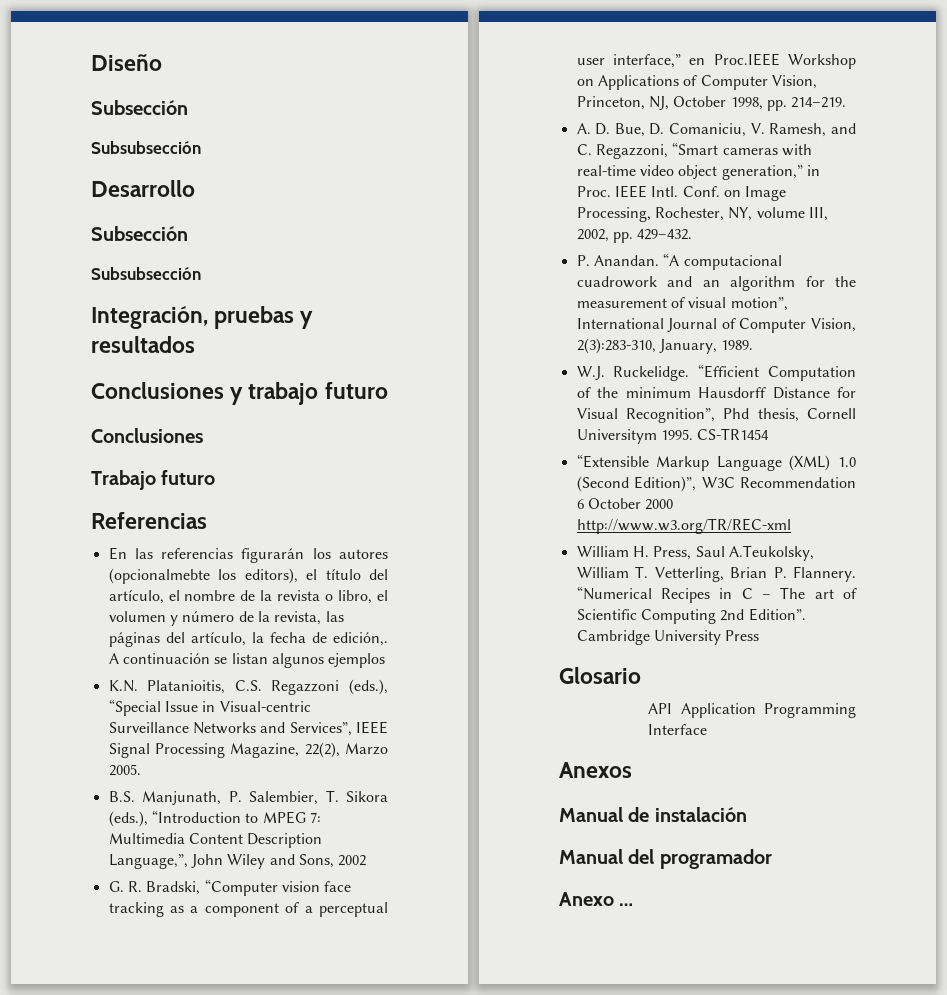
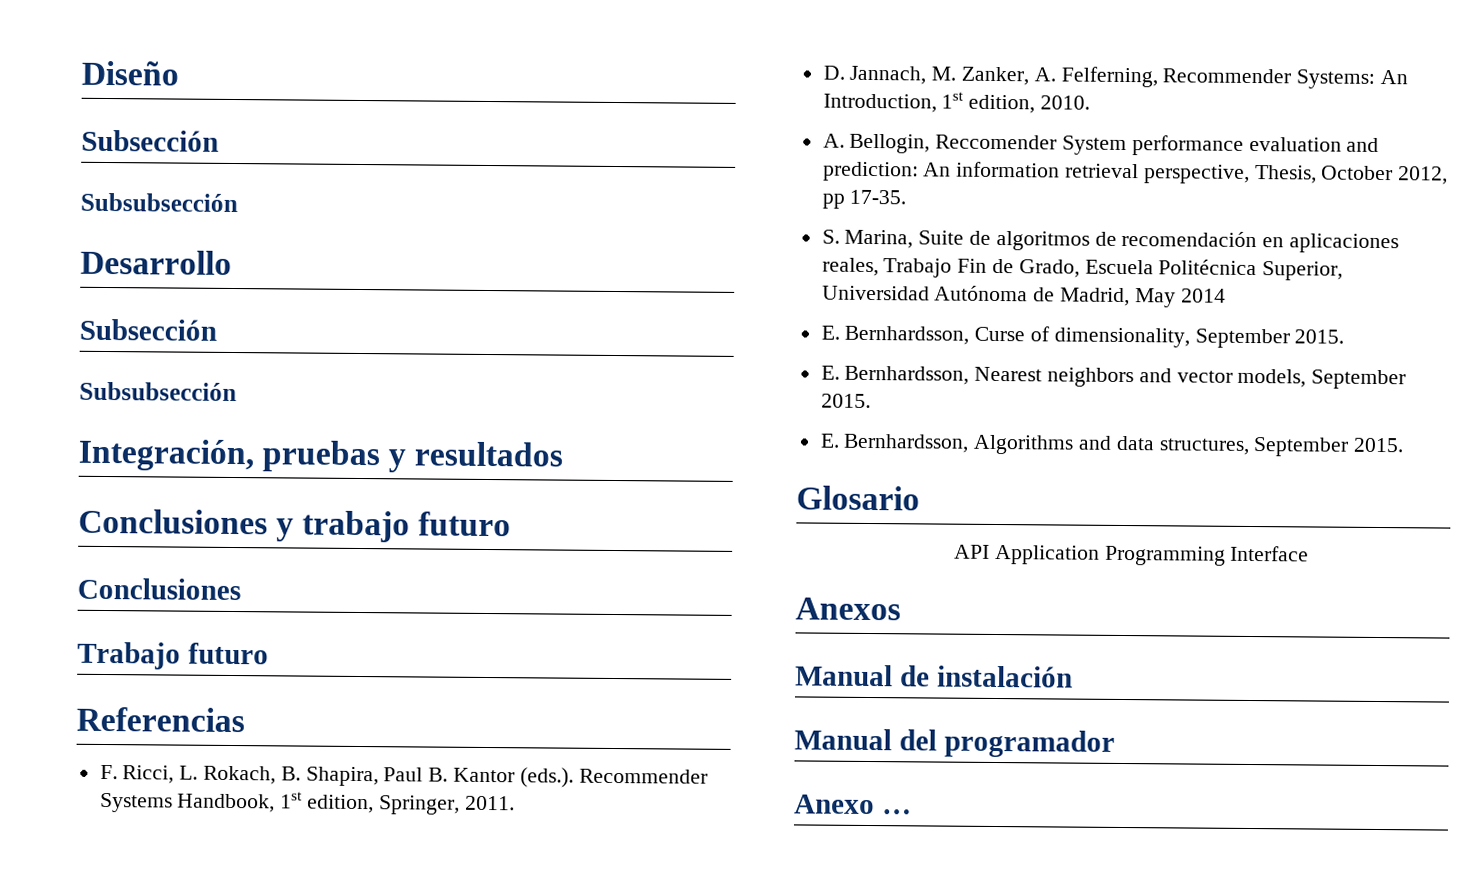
[108,547,388,563] [108,568,388,584] [108,590,389,604] [108,611,344,626] [108,632,388,647] [108,653,386,668] [108,679,388,695] [108,699,311,716] [108,721,388,736] [108,742,388,758] [108,764,141,776] [108,790,388,805] [108,810,321,827] [108,833,323,848] [108,854,367,869] [108,879,352,896] [108,902,388,917] [576,53,856,69] [576,75,817,90] [576,96,847,111] [576,123,856,137] [576,142,812,159] [576,165,820,180] [576,185,787,201] [576,207,828,222] [576,229,693,243] [576,253,782,270] [576,276,856,291] [576,297,788,311] [576,318,856,333] [576,338,754,354] [576,364,856,381] [576,387,856,399] [576,408,856,423] [576,428,770,444] [576,454,856,471] [576,476,856,492] [576,498,674,510] [576,518,791,534] [576,545,814,561] [576,566,856,582] [576,586,857,603] [576,608,806,624] [576,630,760,645] En las referencias figurarán los autores (opcionalmebte los editors), el título del artículo, el nombre de la revista o libro, el volumen y número de la revista, las páginas del artículo, la fecha de edición,. A continuación se listan algunos ejemplos // K.N. Platanioitis, C.S. Regazzoni (eds.), “Special Issue in Visual-centric Surveillance Networks and Services”, IEEE Signal Processing Magazine, 22(2), Marzo 2005. // B.S. Manjunath, P. Salembier, T. Sikora (eds.), “Introduction to MPEG 7: Multimedia Content Description Language,”, John Wiley and Sons, 2002 // G. R. Bradski, “Computer vision face tracking as a component of a perceptual user interface,” en Proc.IEEE Workshop on Applications of Computer Vision, Princeton, NJ, October 1998, pp. 214–219. // A. D. Bue, D. Comaniciu, V. Ramesh, and C. Regazzoni, “Smart cameras with real-time video object generation,” in Proc. IEEE Intl. Conf. on Image Processing, Rochester, NY, volume III, 2002, pp. 429–432. // P. Anandan. “A computacional cuadrowork and an algorithm for the measurement of visual motion”, International Journal of Computer Vision, 2(3):283-310, January, 1989. // W.J. Ruckelidge. “Efficient Computation of the minimum Hausdorff Distance for Visual Recognition”, Phd thesis, Cornell Universitym 1995. CS-TR1454 // “Extensible Markup Language (XML) 1.0 (Second Edition)”, W3C Recommendation 6 October 2000 http://www.w3.org/TR/REC-xml // William H. Press, Saul A.Teukolsky, William T. Vetterling, Brian P. Flannery. “Numerical Recipes in C – The art of Scientific Computing 2nd Edition”. Cambridge University Press -> [99,764,708,788] [99,791,515,815] [822,65,1409,89] [822,91,1091,114] [822,133,1380,156] [822,161,1449,185] [821,189,907,209] [821,229,1400,254] [821,257,1344,281] [821,285,1226,308] [820,325,1345,349] [820,365,1407,390] [820,393,871,409] [819,433,1405,457] F. Ricci, L. Rokach, B. Shapira, Paul B. Kantor (eds.). Recommender Systems Handbook, 1st edition, Springer, 2011. // D. Jannach, M. Zanker, A. Felferning, Recommender Systems: An Introduction, 1st edition, 2010. // A. Bellogin, Reccomender System performance evaluation and prediction: An information retrieval perspective, Thesis, October 2012, pp 17-35. // S. Marina, Suite de algoritmos de recomendación en aplicaciones reales, Trabajo Fin de Grado, Escuela Politécnica Superior, Universidad Autónoma de Madrid, May 2014 // E. Bernhardsson, Curse of dimensionality, September 2015. // E. Bernhardsson, Nearest neighbors and vector models, September 2015. // E. Bernhardsson, Algorithms and data structures, September 2015.

